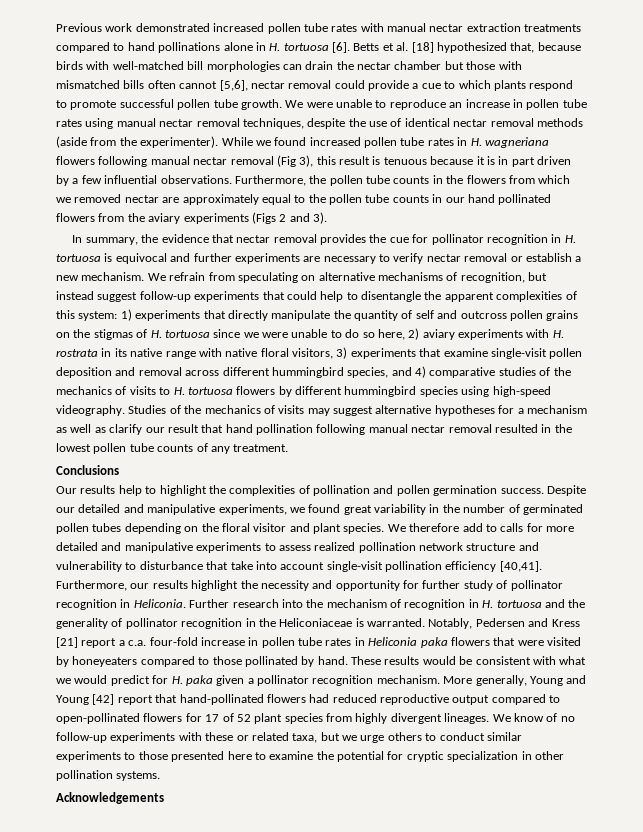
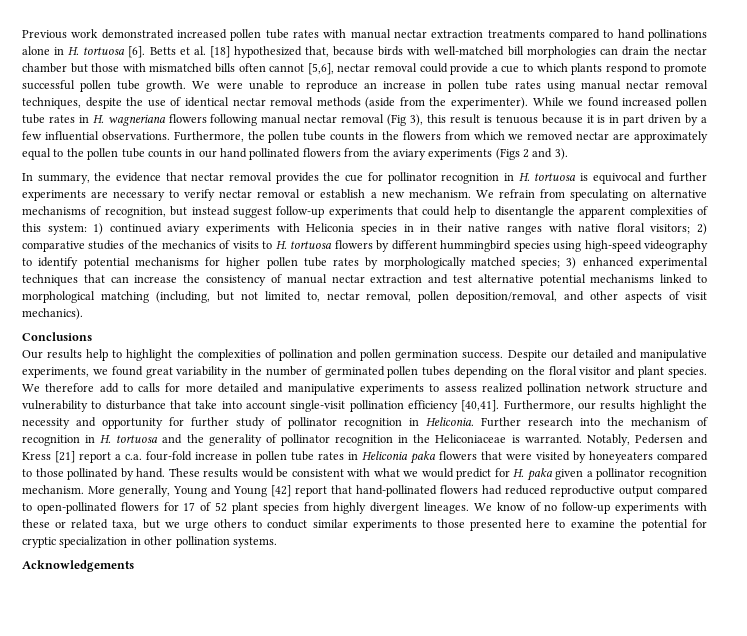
[135,310,579,321] [56,328,564,340] [56,347,583,359] [56,366,426,378] experiments that directly manipulate the quantity of self and outcross pollen grains on the stigmas of H. tortuosa since we were unable to do so here, 2) aviary experiments with H. rostrata in its native range with native floral visitors, 3) experiments that examine single-visit pollen deposition and removal across different hummingbird species, and 4) -> [109,223,707,235] continued aviary experiments with Heliconia species in in their native ranges with native floral visitors; 2)
[56,405,587,416] [56,424,572,435] [56,443,289,454] videography. Studies of the mechanics of visits may suggest alternative hypotheses for a mechanism as well as clarify our result that hand pollination following manual nectar removal resulted in the lowest pollen tube counts of any treatment. -> [644,240,709,252] [22,257,708,269] [22,274,707,286] [22,291,707,303] [22,308,83,320] videography to identify potential mechanisms for higher pollen tube rates by morphologically matched species; 3) enhanced experimental techniques that can increase the consistency of manual nectar extraction and test alternative potential mechanisms linked to morphological matching (including, but not limited to, nectar removal, pollen deposition/removal, and other aspects of visit mechanics).

